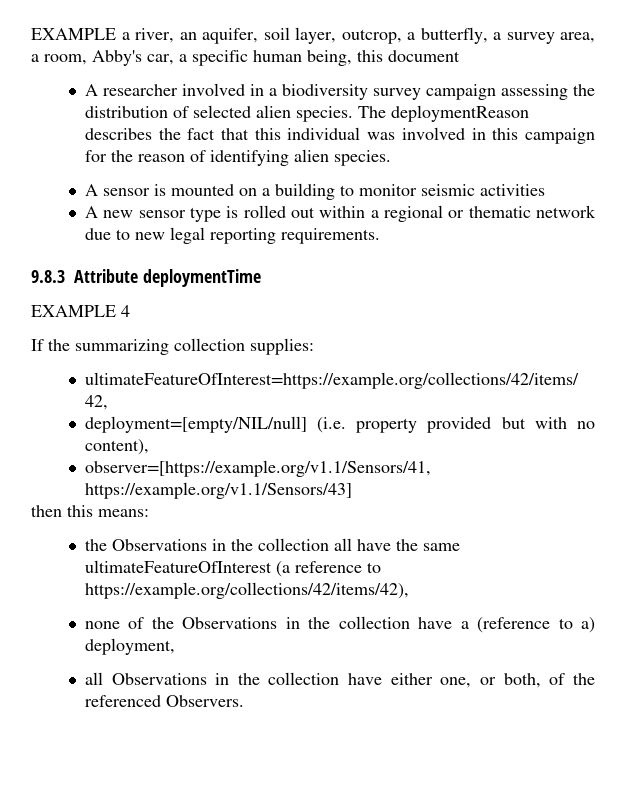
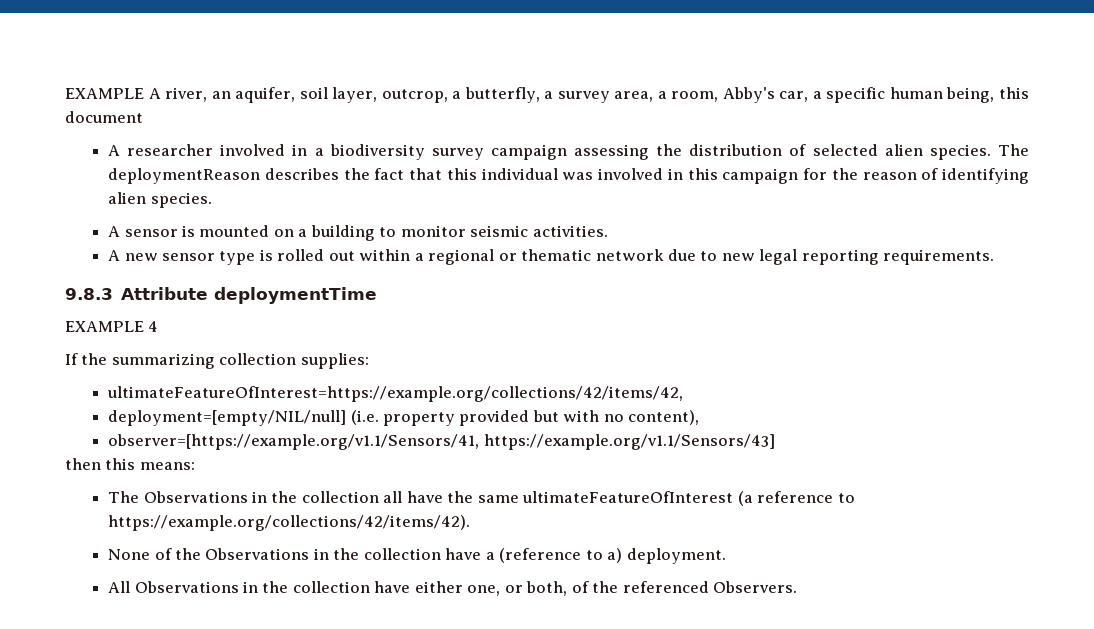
[31,28,130,40] EXAMPLE a -> [65,88,161,99] EXAMPLE A
[479,184,545,196] activities -> [532,225,608,237] activities.
[84,539,107,551] the -> [108,491,140,503] The
[84,582,409,599] [84,621,120,629] https://example.org/collections/42/items/42), // none -> [108,515,471,531] [108,549,151,560] https://example.org/collections/42/items/42). // None
[84,638,175,655] [84,672,103,685] deployment, // all -> [626,548,726,564] [108,581,131,593] deployment. // All

